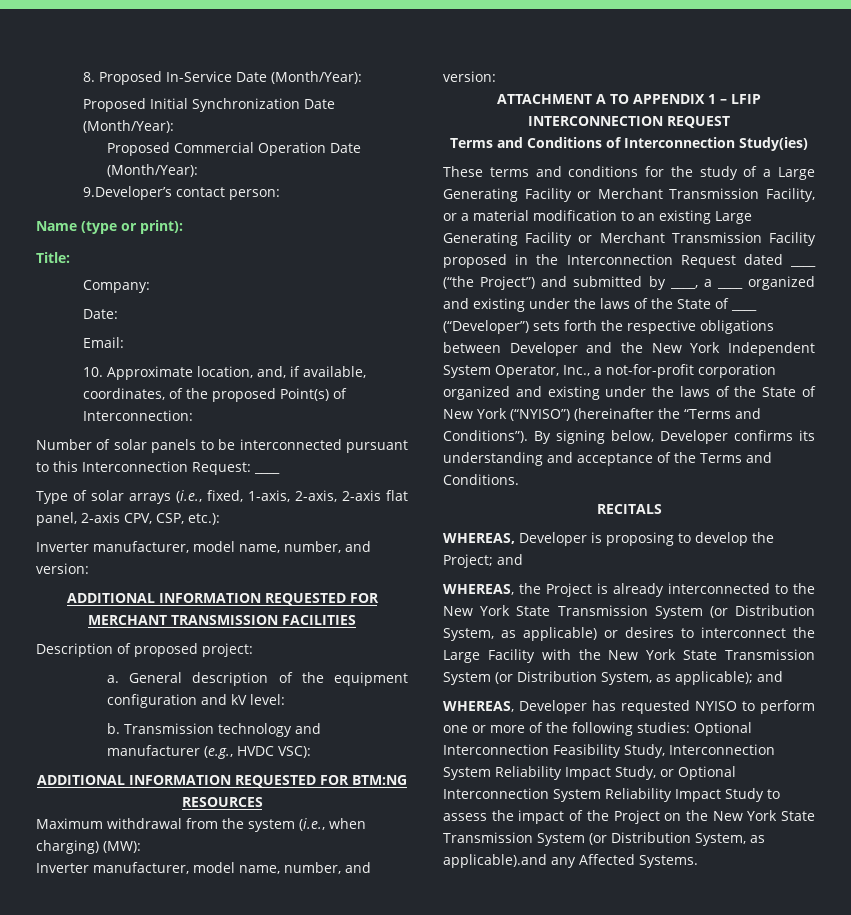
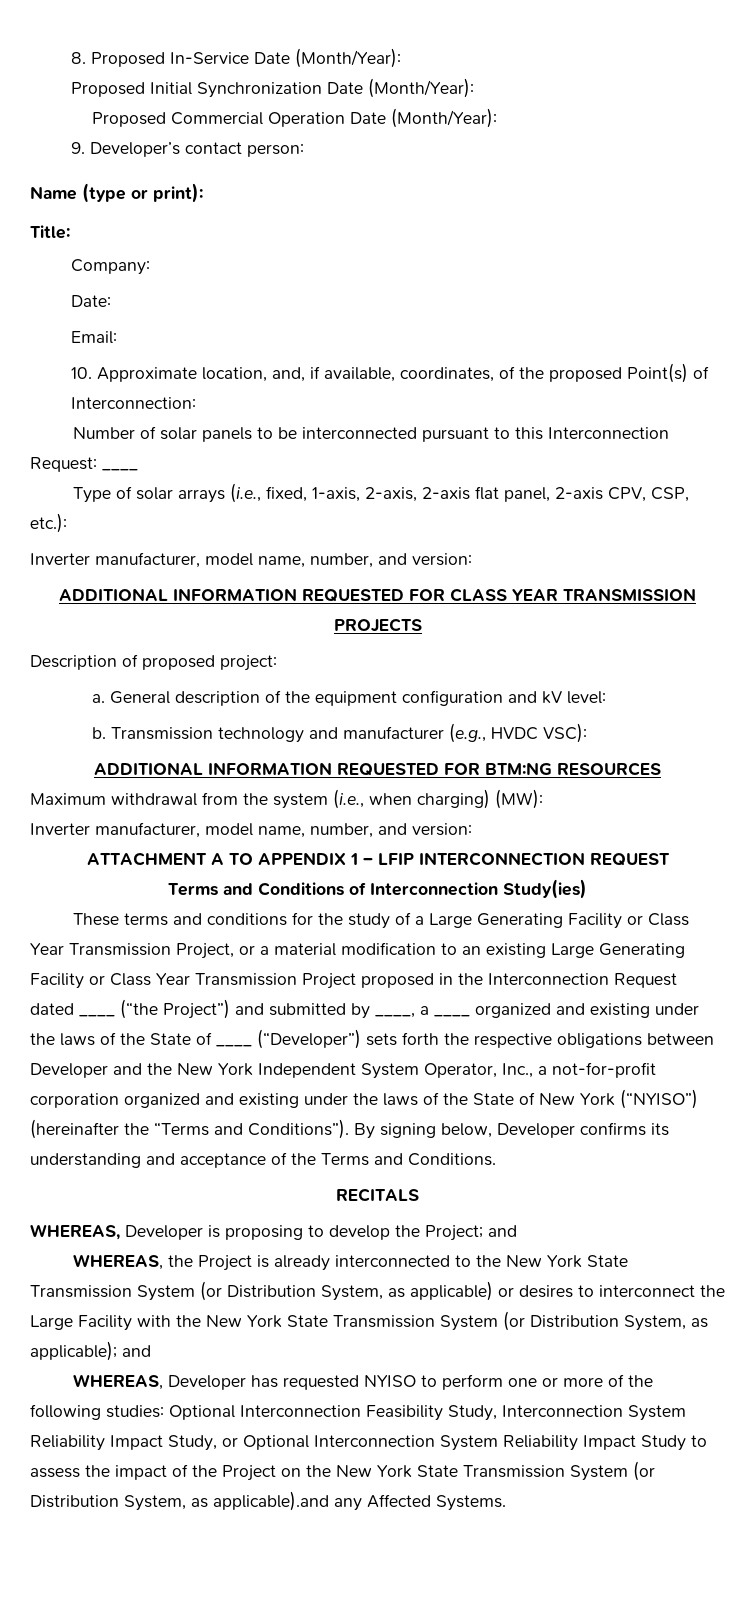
[83,186,173,200] 9.Developer’s -> [71,142,181,157] 9. Developer’s
[88,615,356,625] MERCHANT TRANSMISSION FACILITIES -> [450,588,696,602] [333,618,422,632] CLASS YEAR TRANSMISSION PROJECTS
[597,188,815,202] Merchant Transmission Facility, -> [648,913,690,926] [30,943,234,959] Class Year Transmission Project,
[599,232,816,246] Merchant Transmission Facility -> [110,973,356,989] Class Year Transmission Project

